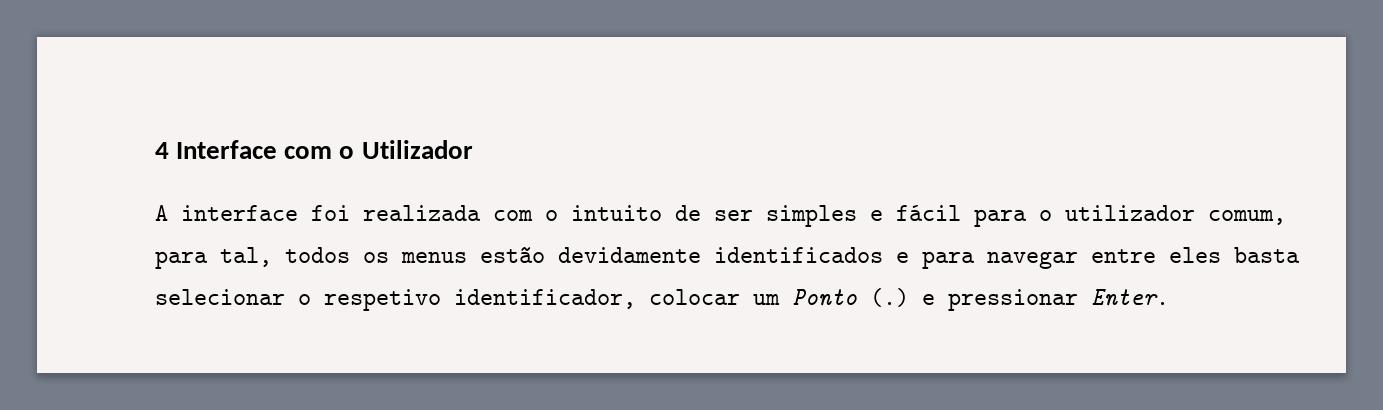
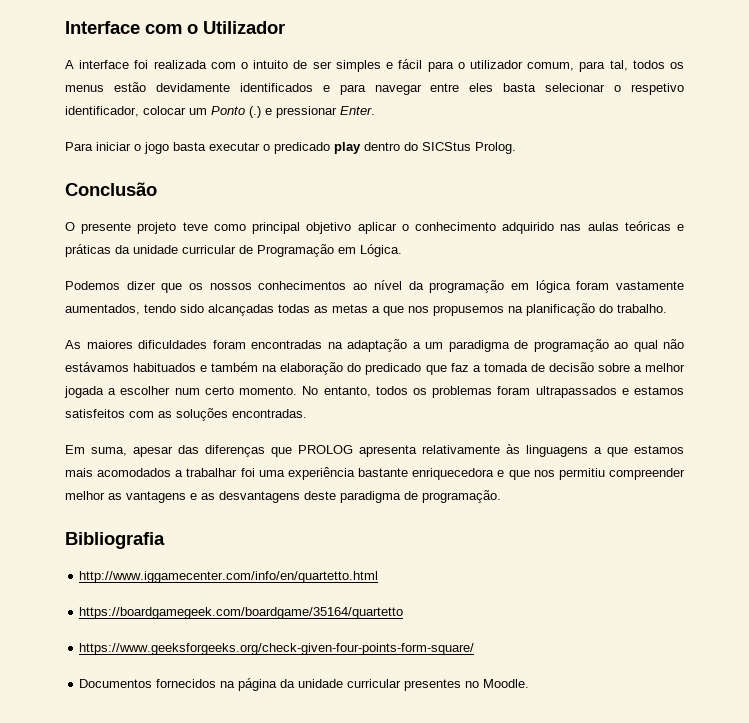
[155,142,169,159] 4 -> (65, 27) none
(1169, 297) none -> [65,142,516,154] [65,182,157,196] [65,221,684,234] [65,244,402,257] [65,280,684,293] [65,303,667,316] [65,339,684,352] [65,362,685,375] [64,386,684,398] [65,408,307,421] [65,444,684,457] [65,467,685,480] [65,490,501,503] [65,532,165,549] [79,571,379,583] [79,607,404,619] [79,643,475,655] [79,678,530,691] // Para iniciar o jogo basta executar o predicado play dentro do SICStus Prolog. // Conclusão // O presente projeto teve como principal objetivo aplicar o conhecimento adquirido nas aulas teóricas e práticas da unidade curricular de Programação em Lógica. // Podemos dizer que os nossos conhecimentos ao nível da programação em lógica foram vastamente aumentados, tendo sido alcançadas todas as metas a que nos propusemos na planificação do trabalho. // As maiores dificuldades foram encontradas na adaptação a um paradigma de programação ao qual não estávamos habituados e também na elaboração do predicado que faz a tomada de decisão sobre a melhor jogada a escolher num certo momento. No entanto, todos os problemas foram ultrapassados e estamos satisfeitos com as soluções encontradas. // Em suma, apesar das diferenças que PROLOG apresenta relativamente às linguagens a que estamos mais acomodados a trabalhar foi uma experiência bastante enriquecedora e que nos permitiu compreender melhor as vantagens e as desvantagens deste paradigma de programação. // Bibliografia // http://www.iggamecenter.com/info/en/quartetto.html // https://boardgamegeek.com/boardgame/35164/quartetto // https://www.geeksforgeeks.org/check-given-four-points-form-square/ // Documentos fornecidos na página da unidade curricular presentes no Moodle.

